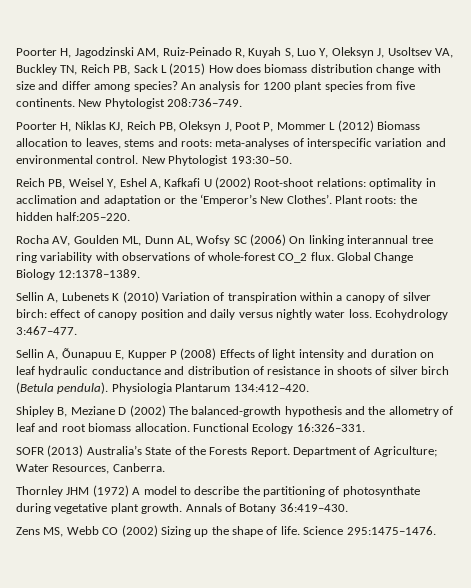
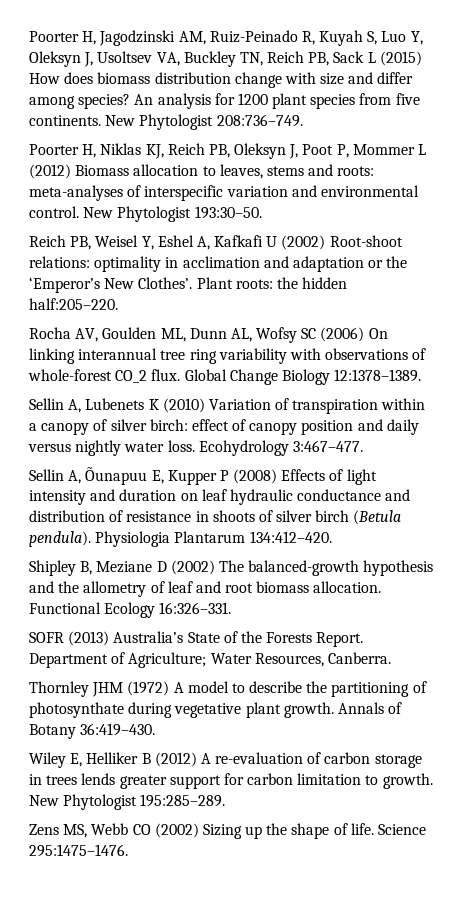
(348, 507) none -> [29,752,422,768] [29,773,433,789] [29,794,226,810] // Wiley E, Helliker B (2012) A re-evaluation of carbon storage in trees lends greater support for carbon limitation to growth. New Phytologist 195:285–289.

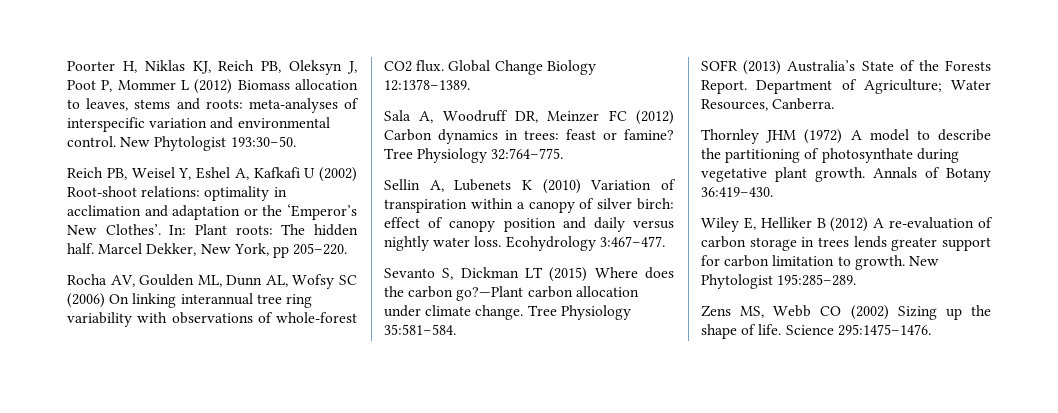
[29,30,423,46] [29,51,422,67] [29,72,414,88] [29,93,420,109] [29,114,303,130] [29,144,97,158] Poorter H, Jagodzinski AM, Ruiz-Peinado R, Kuyah S, Luo Y, Oleksyn J, Usoltsev VA, Buckley TN, Reich PB, Sack L (2015) How does biomass distribution change with size and differ among species? An analysis for 1200 plant species from five continents. New Phytologist 208:736–749. // Poorter H, -> [67,61,137,73] Poorter H,
(193, 283) none -> [169,225,187,235] In:
[276,277,348,289] [29,298,118,310] the hidden half:205–220. -> [281,224,358,236] [67,243,348,258] The hidden half. Marcel Dekker, New York, pp 205–220.
[115,370,148,383] CO_2 -> [384,61,412,72] CO2
(422, 375) none -> [384,110,674,125] [384,129,674,144] [384,148,564,163] // Sala A, Woodruff DR, Meinzer FC (2012) Carbon dynamics in trees: feast or famine? Tree Physiology 32:764–775.
[29,467,377,485] [29,489,411,505] [29,510,402,525] [29,531,332,547] [29,560,434,576] [29,581,382,597] [29,602,232,618] Sellin A, Õunapuu E, Kupper P (2008) Effects of light intensity and duration on leaf hydraulic conductance and distribution of resistance in shoots of silver birch (Betula pendula). Physiologia Plantarum 134:412–420. // Shipley B, Meziane D (2002) The balanced-growth hypothesis and the allometry of leaf and root biomass allocation. Functional Ecology 16:326–331. -> [384,267,674,282] [384,286,639,301] [384,305,631,320] [384,324,456,335] Sevanto S, Dickman LT (2015) Where does the carbon go?—Plant carbon allocation under climate change. Tree Physiology 35:581–584.

